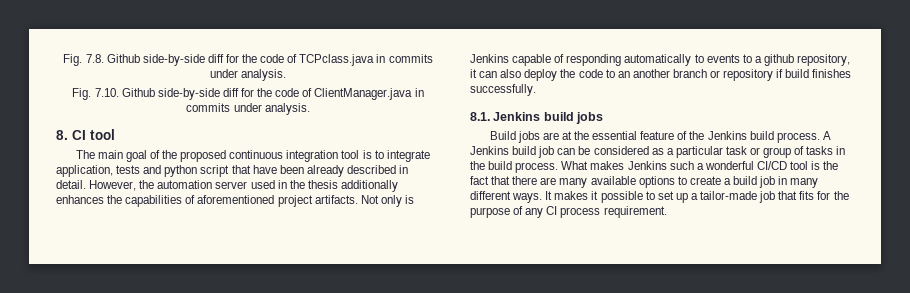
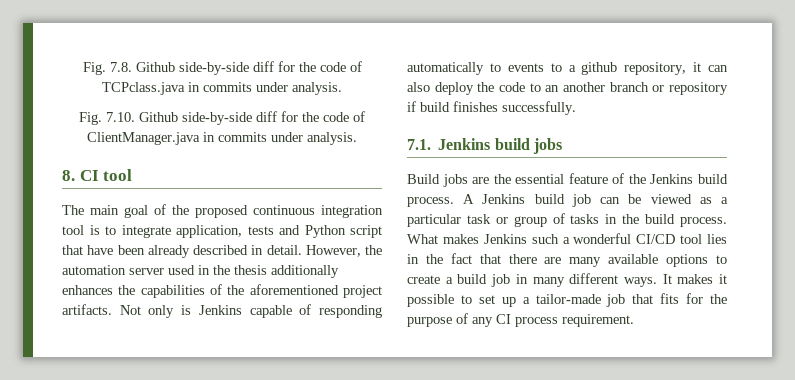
[164,165,198,177] python -> [304,225,346,238] Python
(196, 199) none -> [227,285,245,295] the
[470,112,490,121] 8.1. -> [407,139,431,150] 7.1.
[561,131,572,140] at -> (490, 180) none
[593,146,649,155] considered -> [650,194,692,204] viewed
[811,161,821,170] is -> [707,234,727,244] [407,254,419,264] lies in

